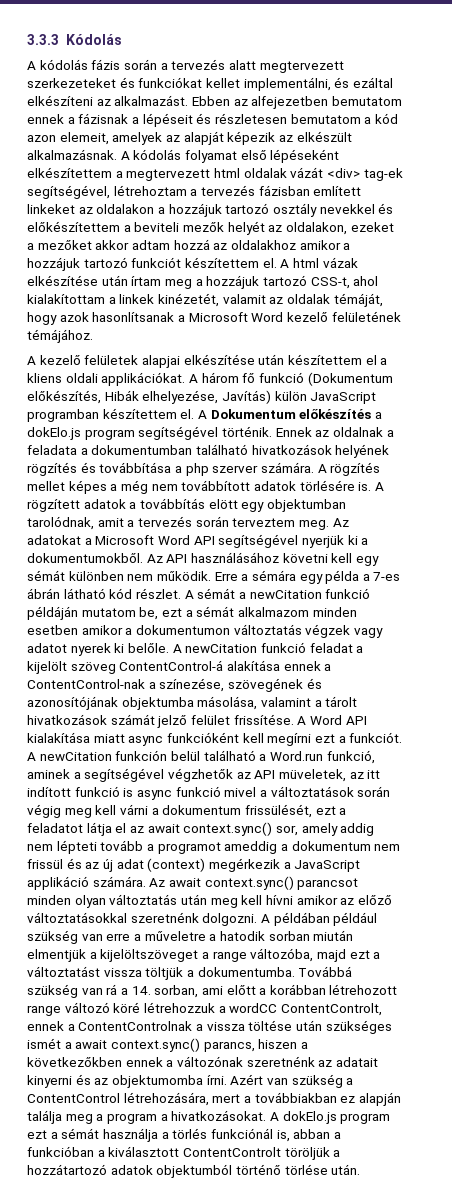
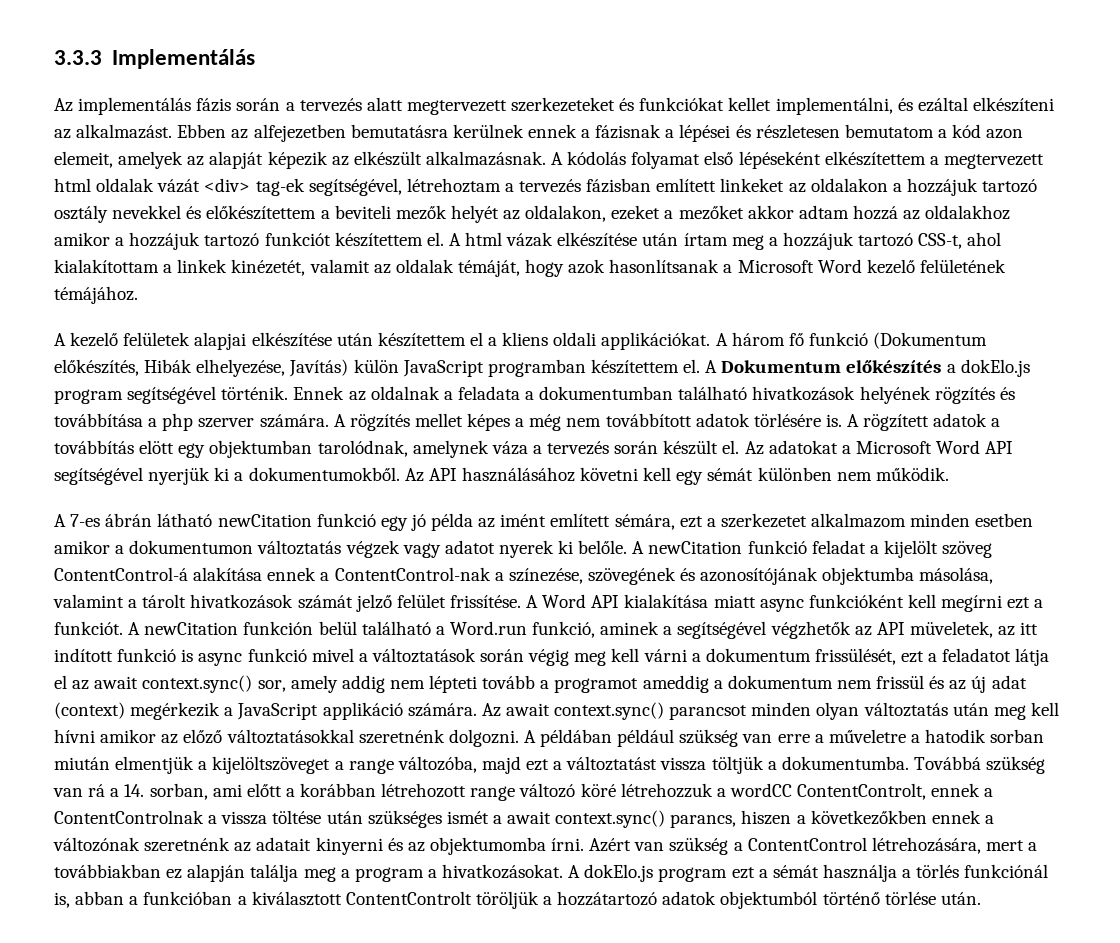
[65,34,122,45] [27,59,88,70] Kódolás // A kódolás -> [111,49,255,69] [54,97,192,115] Implementálás // Az implementálás
[331,96,402,106] bemutatom -> [350,124,524,138] bemutatásra kerülnek
[142,113,193,127] lépéseit -> [679,124,731,142] lépései
[97,518,124,527] amit -> [412,440,528,458] amelynek váza
[232,518,329,530] terveztem meg. -> [663,440,740,455] készült el.
[214,570,401,584] [27,588,371,599] [27,606,235,620] Erre a sémára egy példa a 7-es ábrán látható kód részlet. A sémát a newCitation funkció példáján mutatom be, ezt a sémát -> [54,513,807,531] // A 7-es ábrán látható newCitation funkció egy jó példa az imént említett sémára, ezt a szerkezetet

